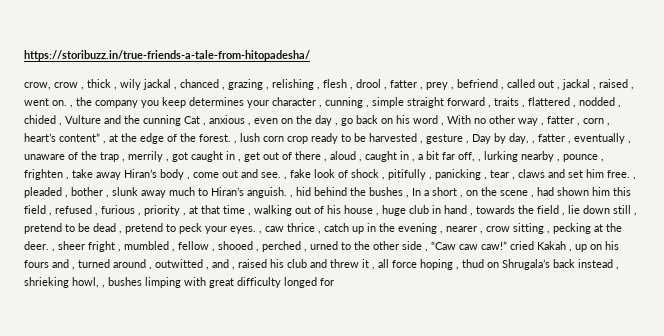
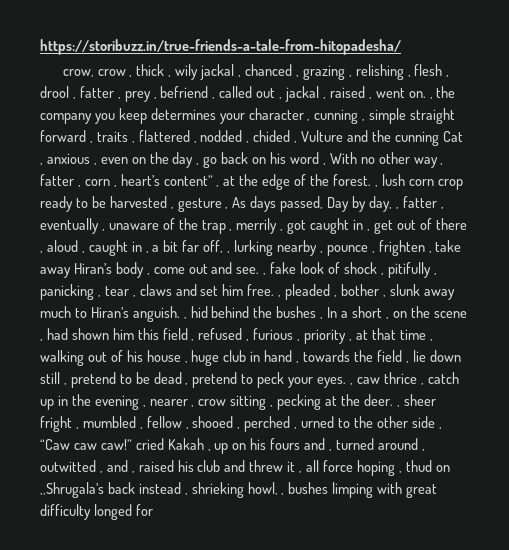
(469, 142) none -> [232,196,324,212] As days passed,
[502,259,550,270] Shrugala’s -> [40,482,104,498] ,,Shrugala’s

